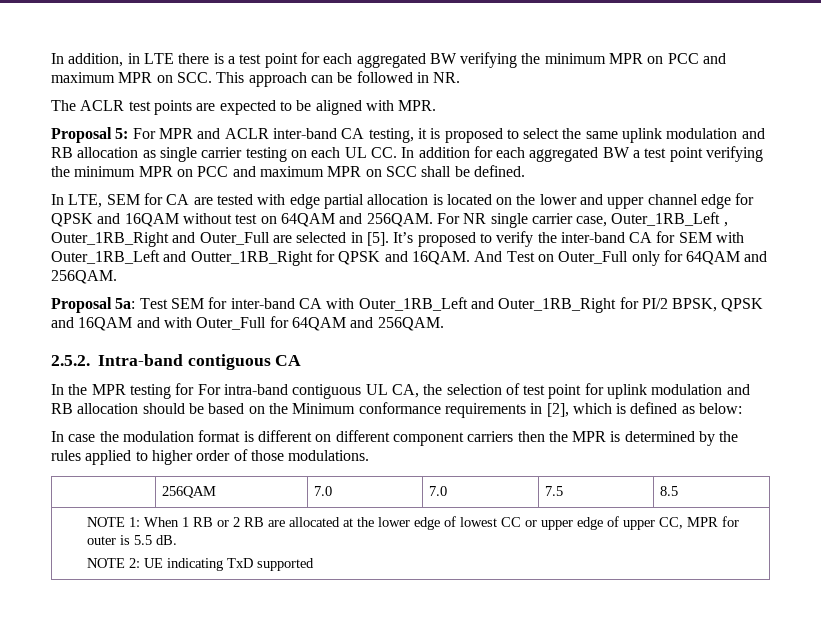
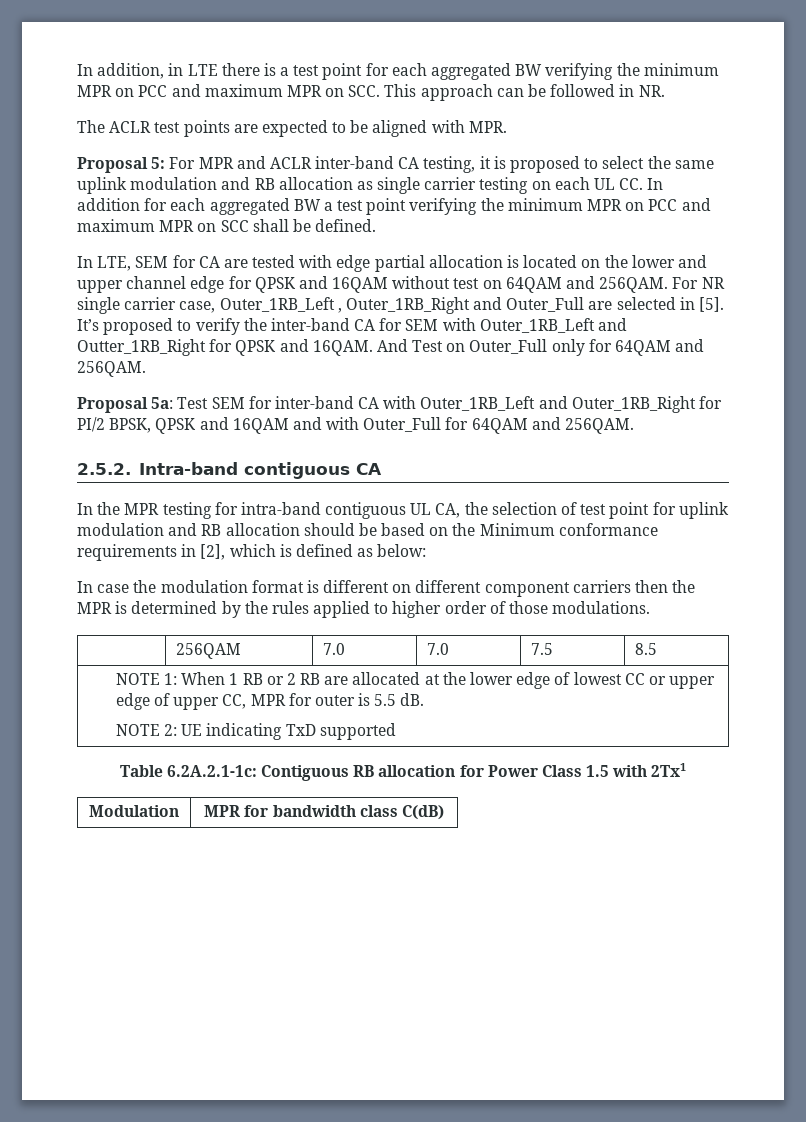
[197,384,221,395] For -> (238, 508) none
(314, 564) none -> [119,763,687,781] [89,805,179,817] [204,805,444,820] // Table 6.2A.2.1-1c: Contiguous RB allocation for Power Class 1.5 with 2Tx1 // Modulation | MPR for bandwidth class C(dB)

